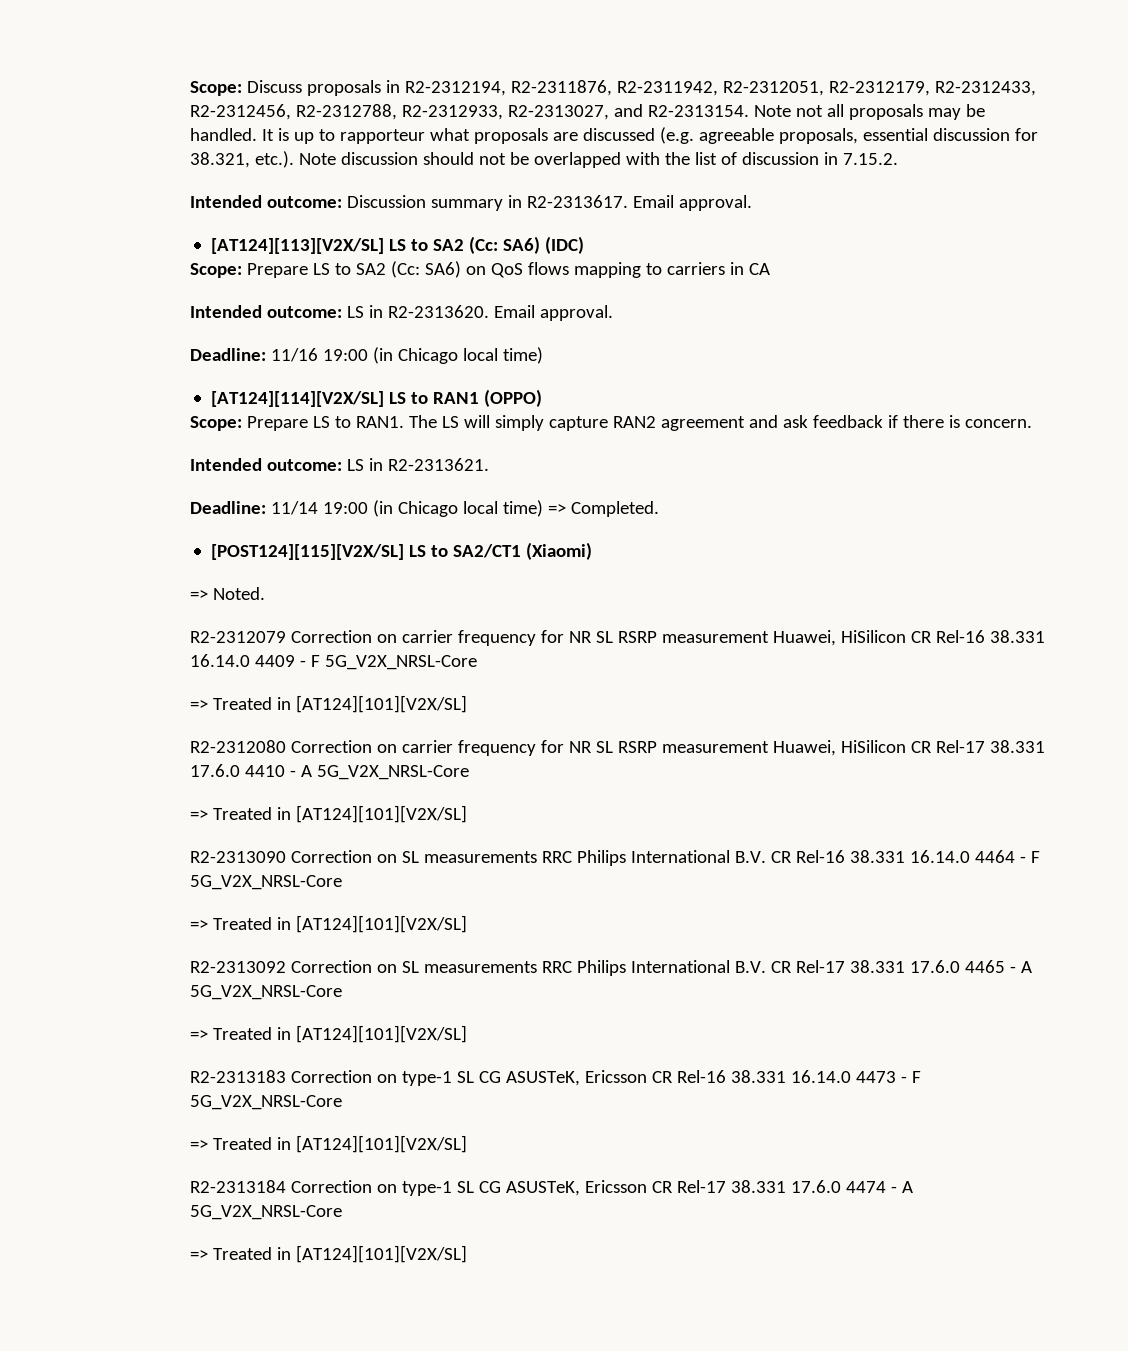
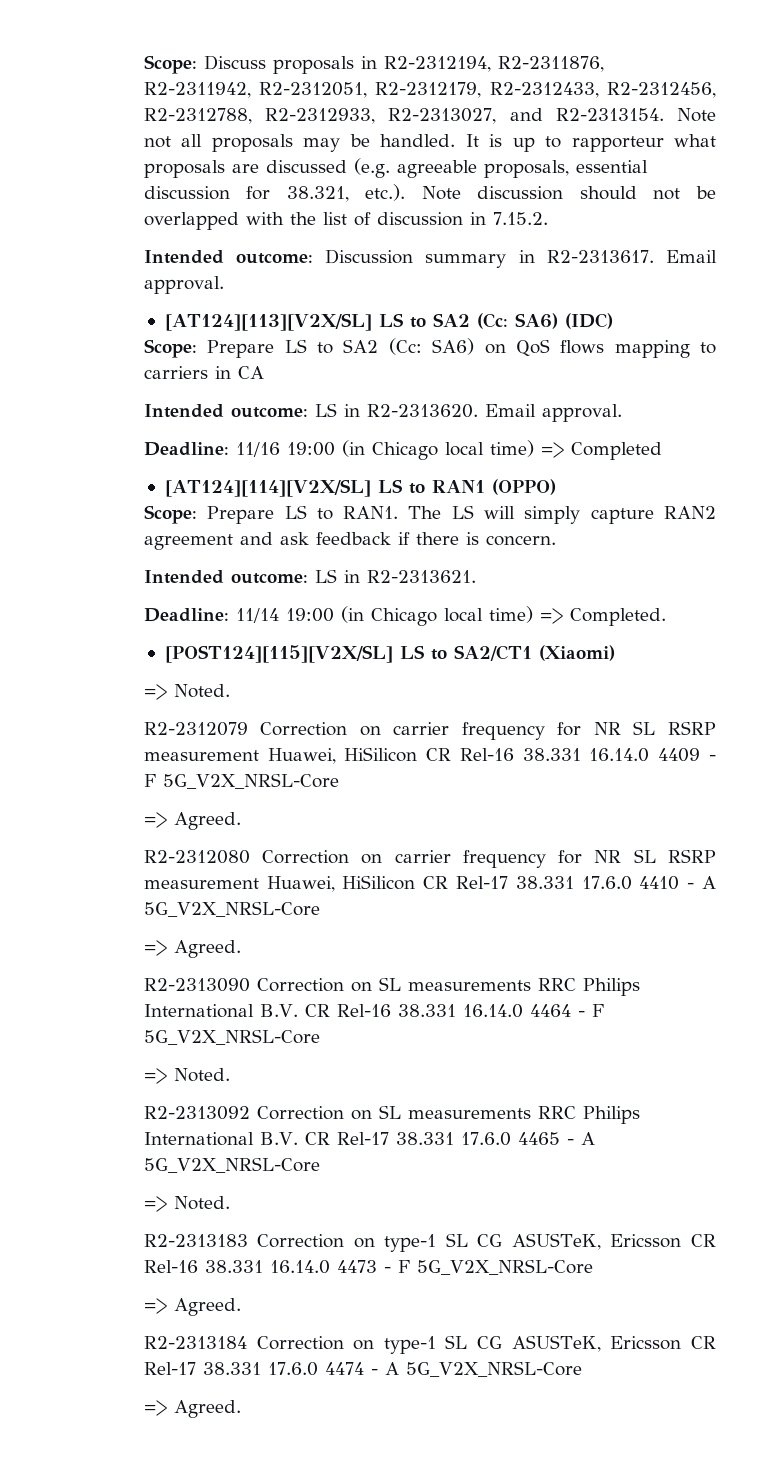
(544, 355) none -> [540,442,662,460] => Completed
[213,695,468,713] Treated in [AT124][101][V2X/SL] -> [173,812,241,830] Agreed.
[213,805,468,823] Treated in [AT124][101][V2X/SL] -> [173,940,241,958] Agreed.
[213,915,468,933] Treated in [AT124][101][V2X/SL] -> [173,1068,230,1082] Noted.
[213,1025,468,1043] Treated in [AT124][101][V2X/SL] -> [173,1196,230,1210] Noted.
[213,1135,468,1153] Treated in [AT124][101][V2X/SL] -> [173,1298,241,1316] Agreed.
[213,1245,468,1263] Treated in [AT124][101][V2X/SL] -> [173,1400,241,1418] Agreed.

